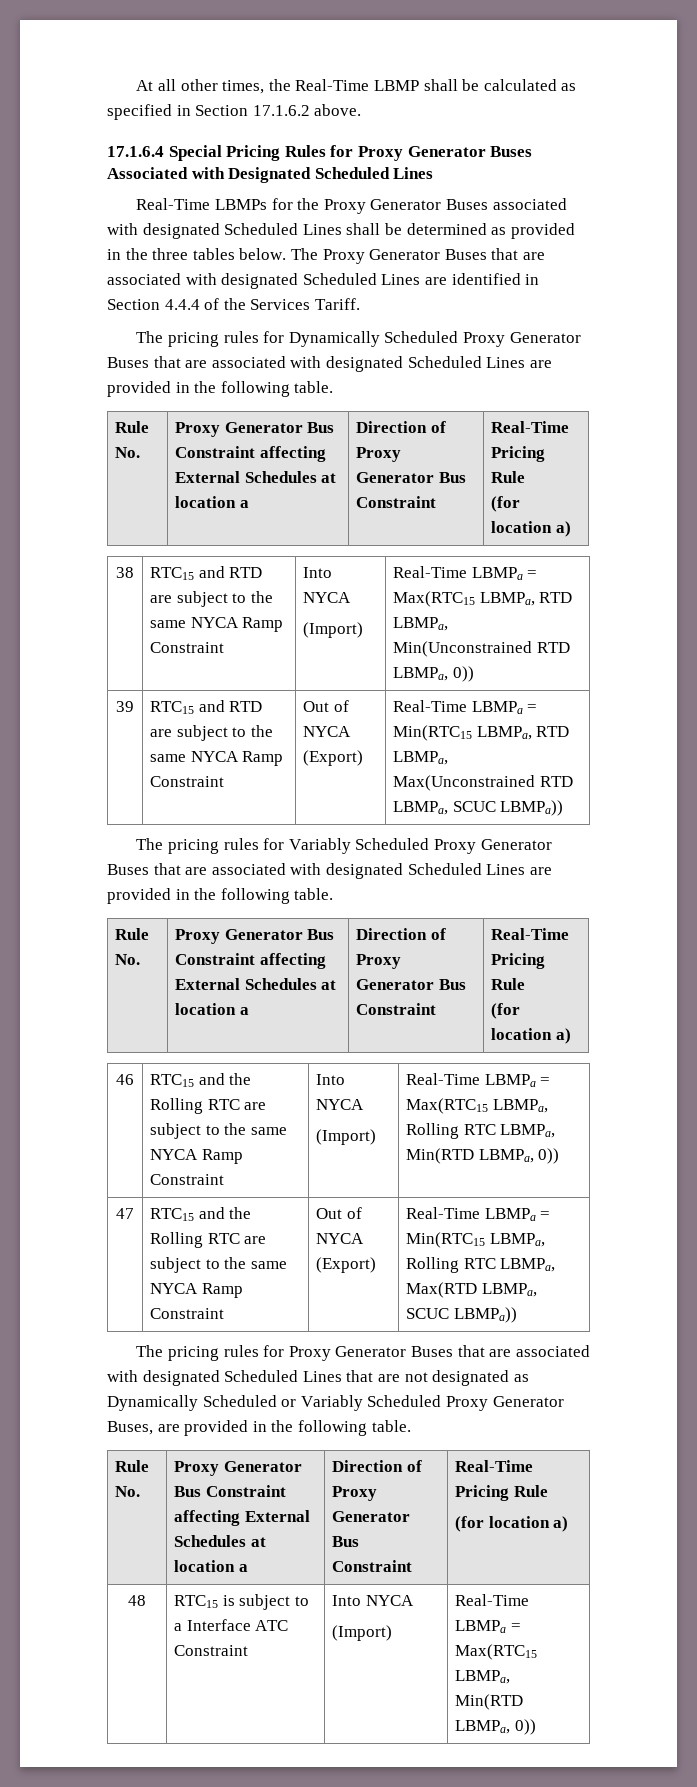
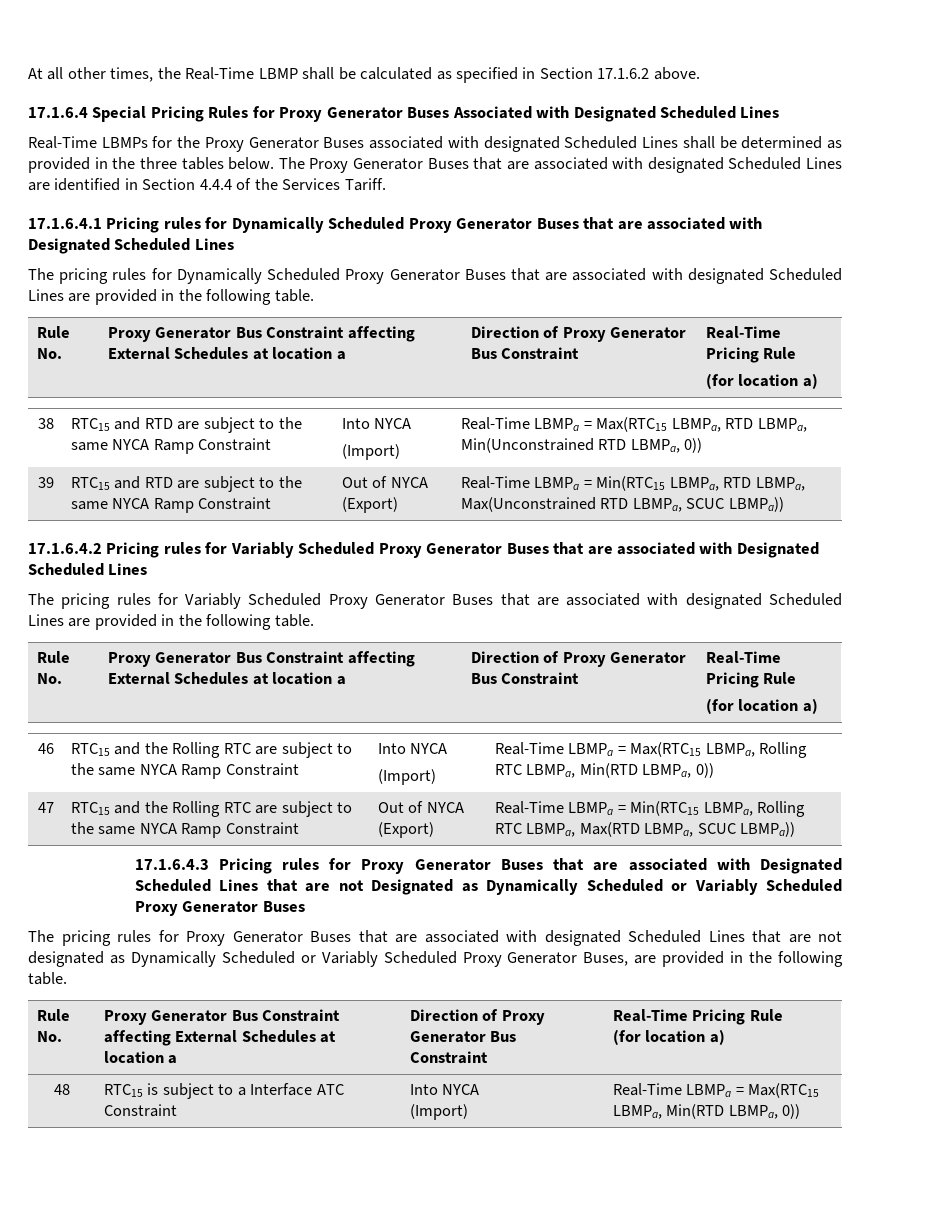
(360, 304) none -> [28,217,763,233] [28,238,234,254] // 17.1.6.4.1 Pricing rules for Dynamically Scheduled Proxy Generator Buses that are associated with Designated Scheduled Lines
(564, 808) none -> [28,542,819,558] [28,563,148,576] // 17.1.6.4.2 Pricing rules for Variably Scheduled Proxy Generator Buses that are associated with Designated Scheduled Lines
(517, 1315) none -> [134,858,842,874] [134,879,842,895] [134,901,305,916] // 17.1.6.4.3 Pricing rules for Proxy Generator Buses that are associated with Designated Scheduled Lines that are not Designated as Dynamically Scheduled or Variably Scheduled Proxy Generator Buses

